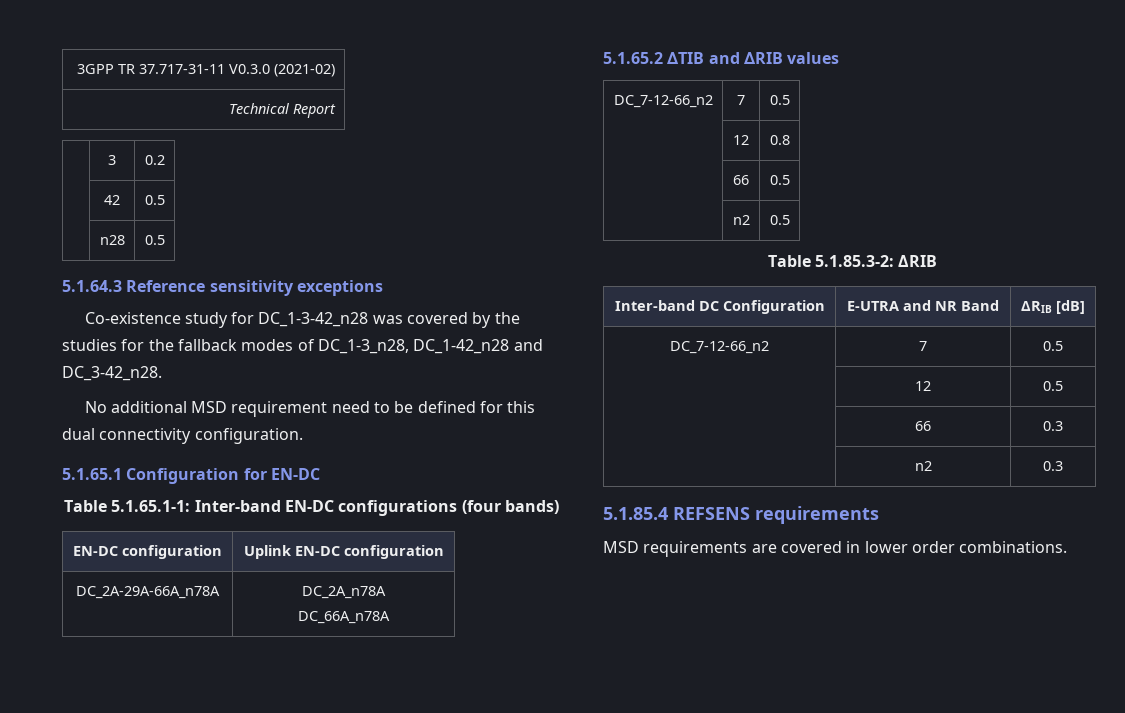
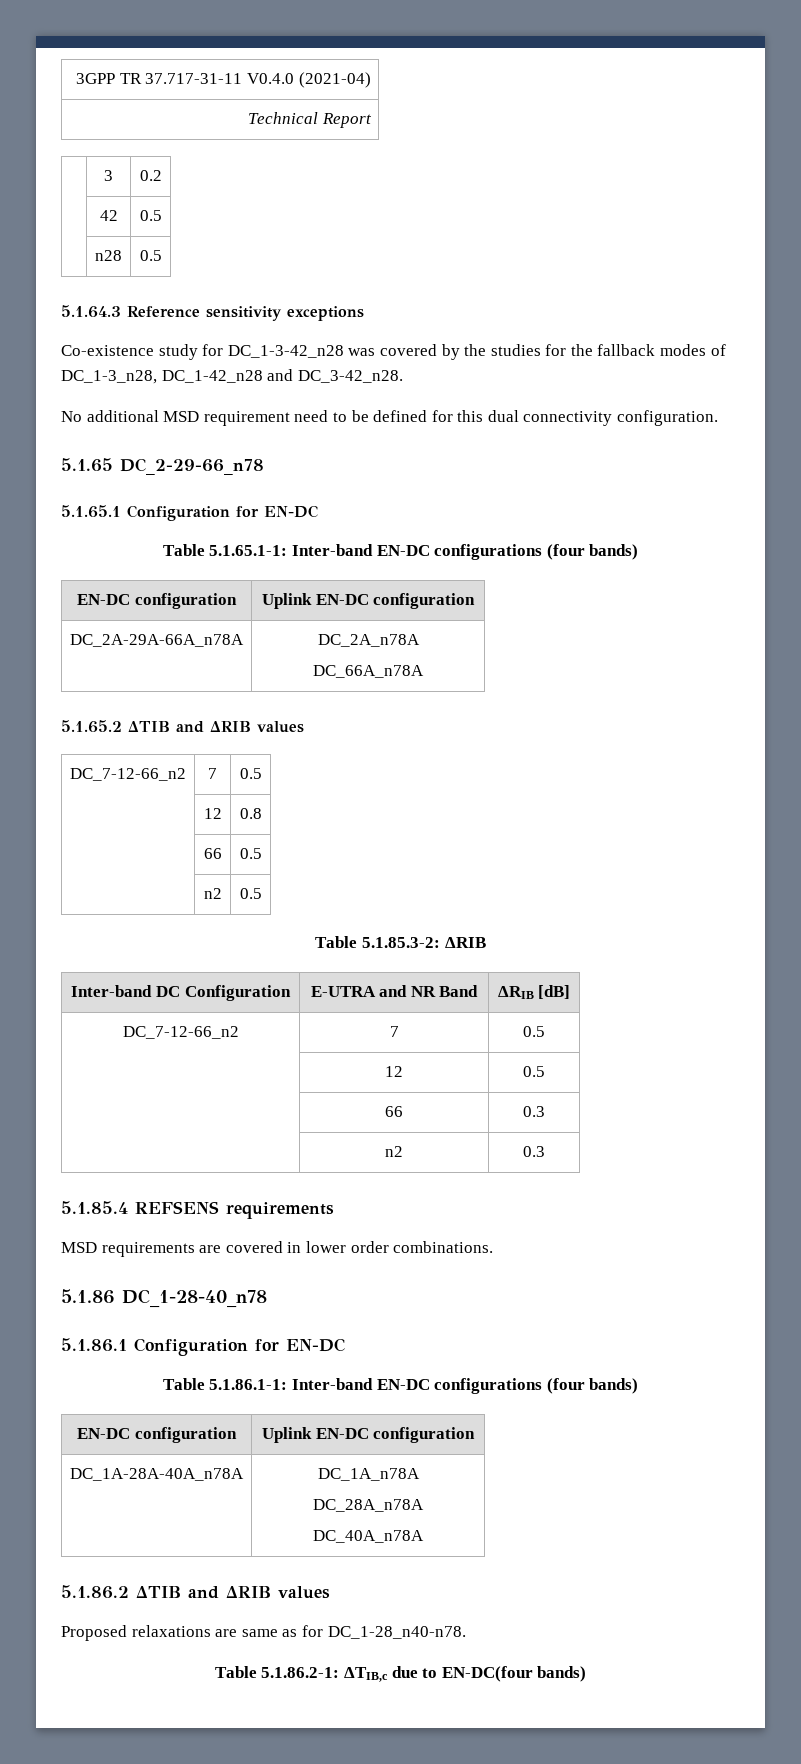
[229,64,336,77] V0.3.0 (2021-02) -> [247,72,371,88] V0.4.0 (2021-04)
(303, 436) none -> [61,458,264,475] // 5.1.65 DC_2-29-66_n78
(1068, 547) none -> [61,1289,267,1308] [61,1338,345,1356] [162,1378,639,1394] [77,1427,237,1443] [261,1427,476,1443] [70,1468,244,1481] [317,1468,420,1481] [313,1499,424,1512] [313,1530,424,1543] [61,1585,330,1599] [61,1625,466,1641] [214,1666,587,1682] // 5.1.86 DC_1-28-40_n78 // 5.1.86.1 Configuration for EN-DC // Table 5.1.86.1-1: Inter-band EN-DC configurations (four bands) // EN-DC configuration | Uplink EN-DC configuration // DC_1A-28A-40A_n78A | DC_1A_n78A // DC_28A_n78A // DC_40A_n78A // 5.1.86.2 ∆TIB and ∆RIB values // Proposed relaxations are same as for DC_1-28_n40-n78. // Table 5.1.86.2-1: ΔTIB,c due to EN-DC(four bands)

